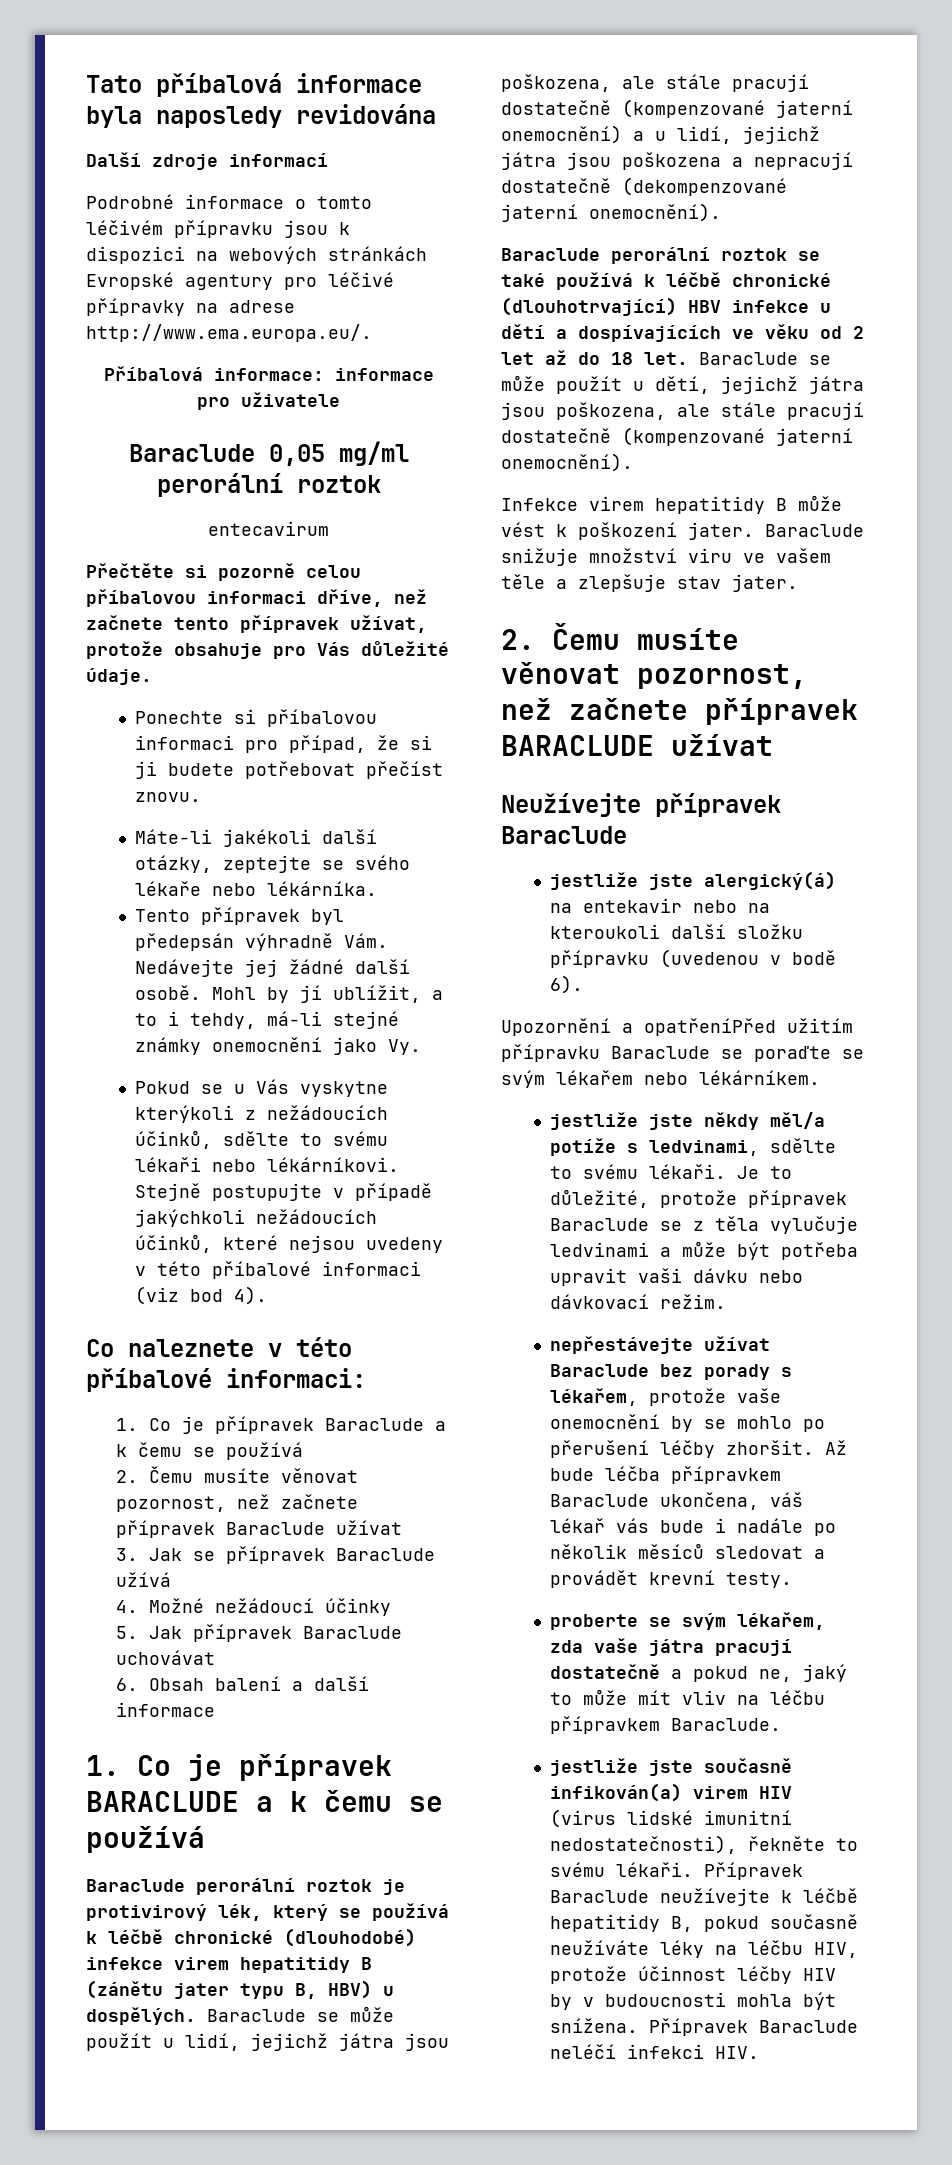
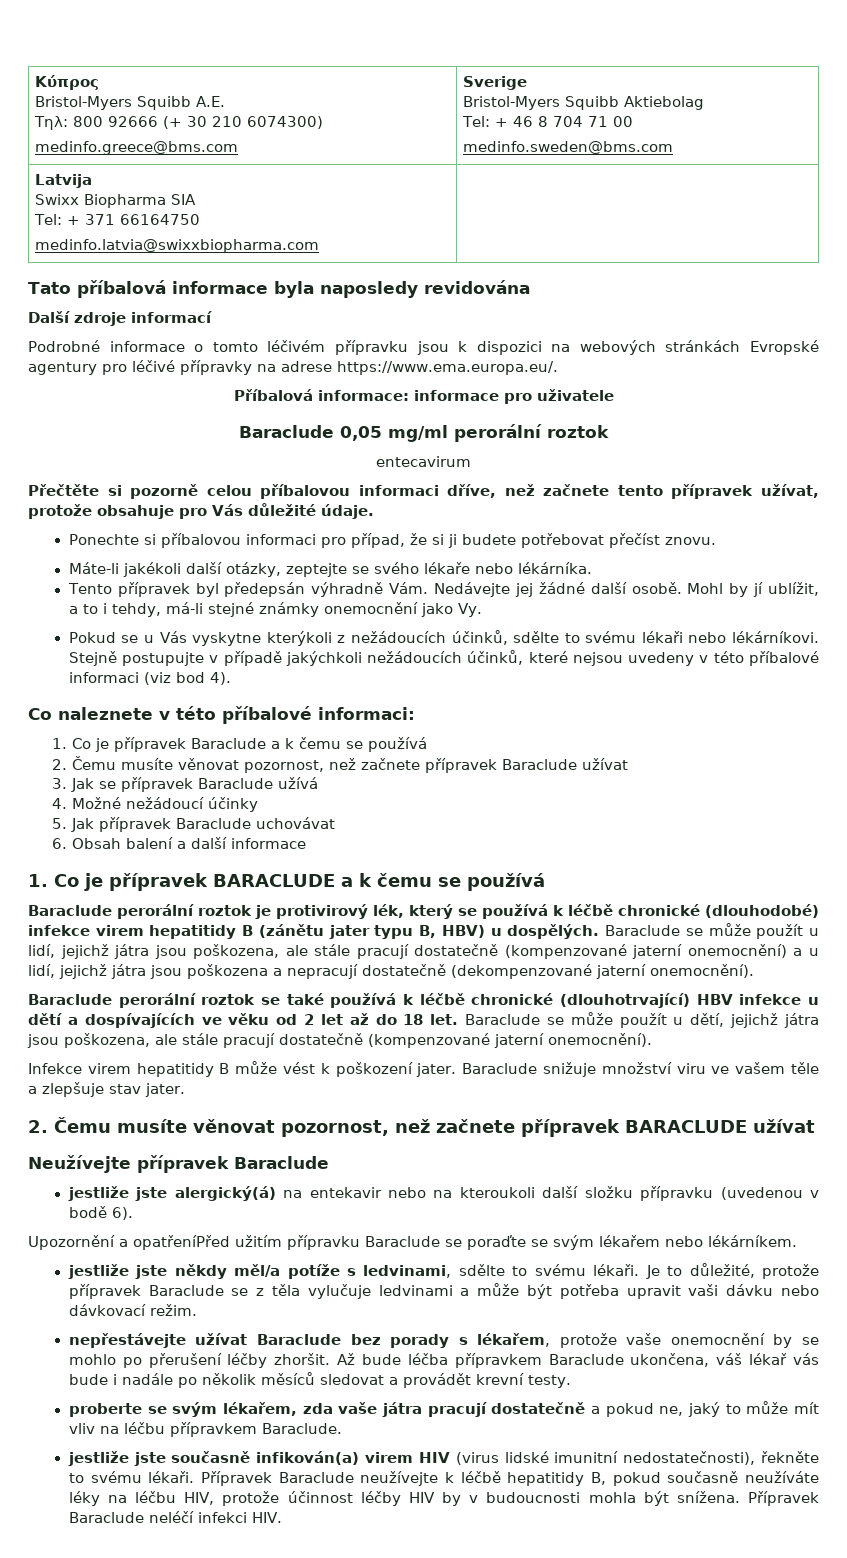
(86, 84) none -> [35,75,100,90] [35,96,226,110] [34,116,324,130] [35,141,239,155] [463,76,528,90] [463,96,705,110] [462,116,634,127] [463,141,674,154] [35,174,93,188] [35,194,197,208] [34,214,201,225] [35,239,320,253] Κύπρος // Bristol-Myers Squibb A.E. // Τηλ: 800 92666 (+ 30 210 6074300) // medinfo.greece@bms.com | Sverige // Bristol-Myers Squibb Aktiebolag // Tel: + 46 8 704 71 00 // medinfo.sweden@bms.com // Latvija // Swixx Biopharma SIA // Tel: + 371 66164750 // medinfo.latvia@swixxbiopharma.com | //
[86,324,372,342] http://www.ema.europa.eu/. -> [337,361,558,375] https://www.ema.europa.eu/.

